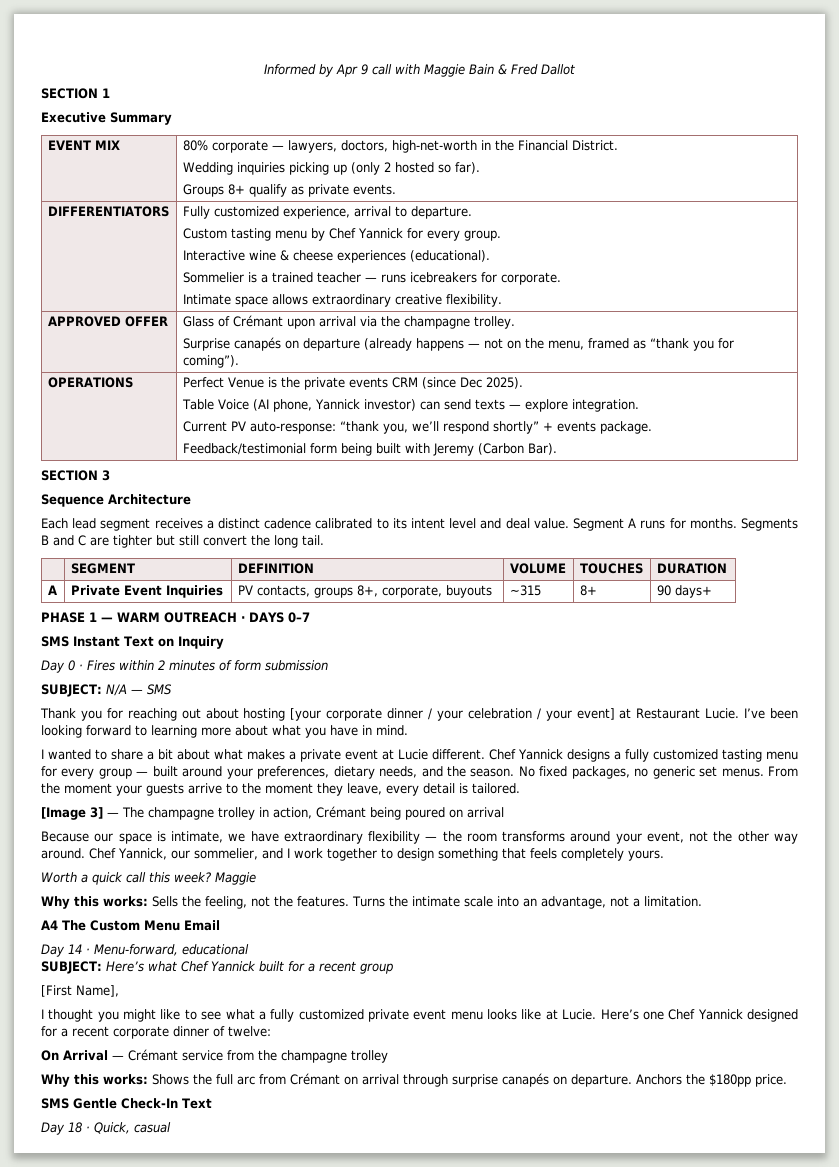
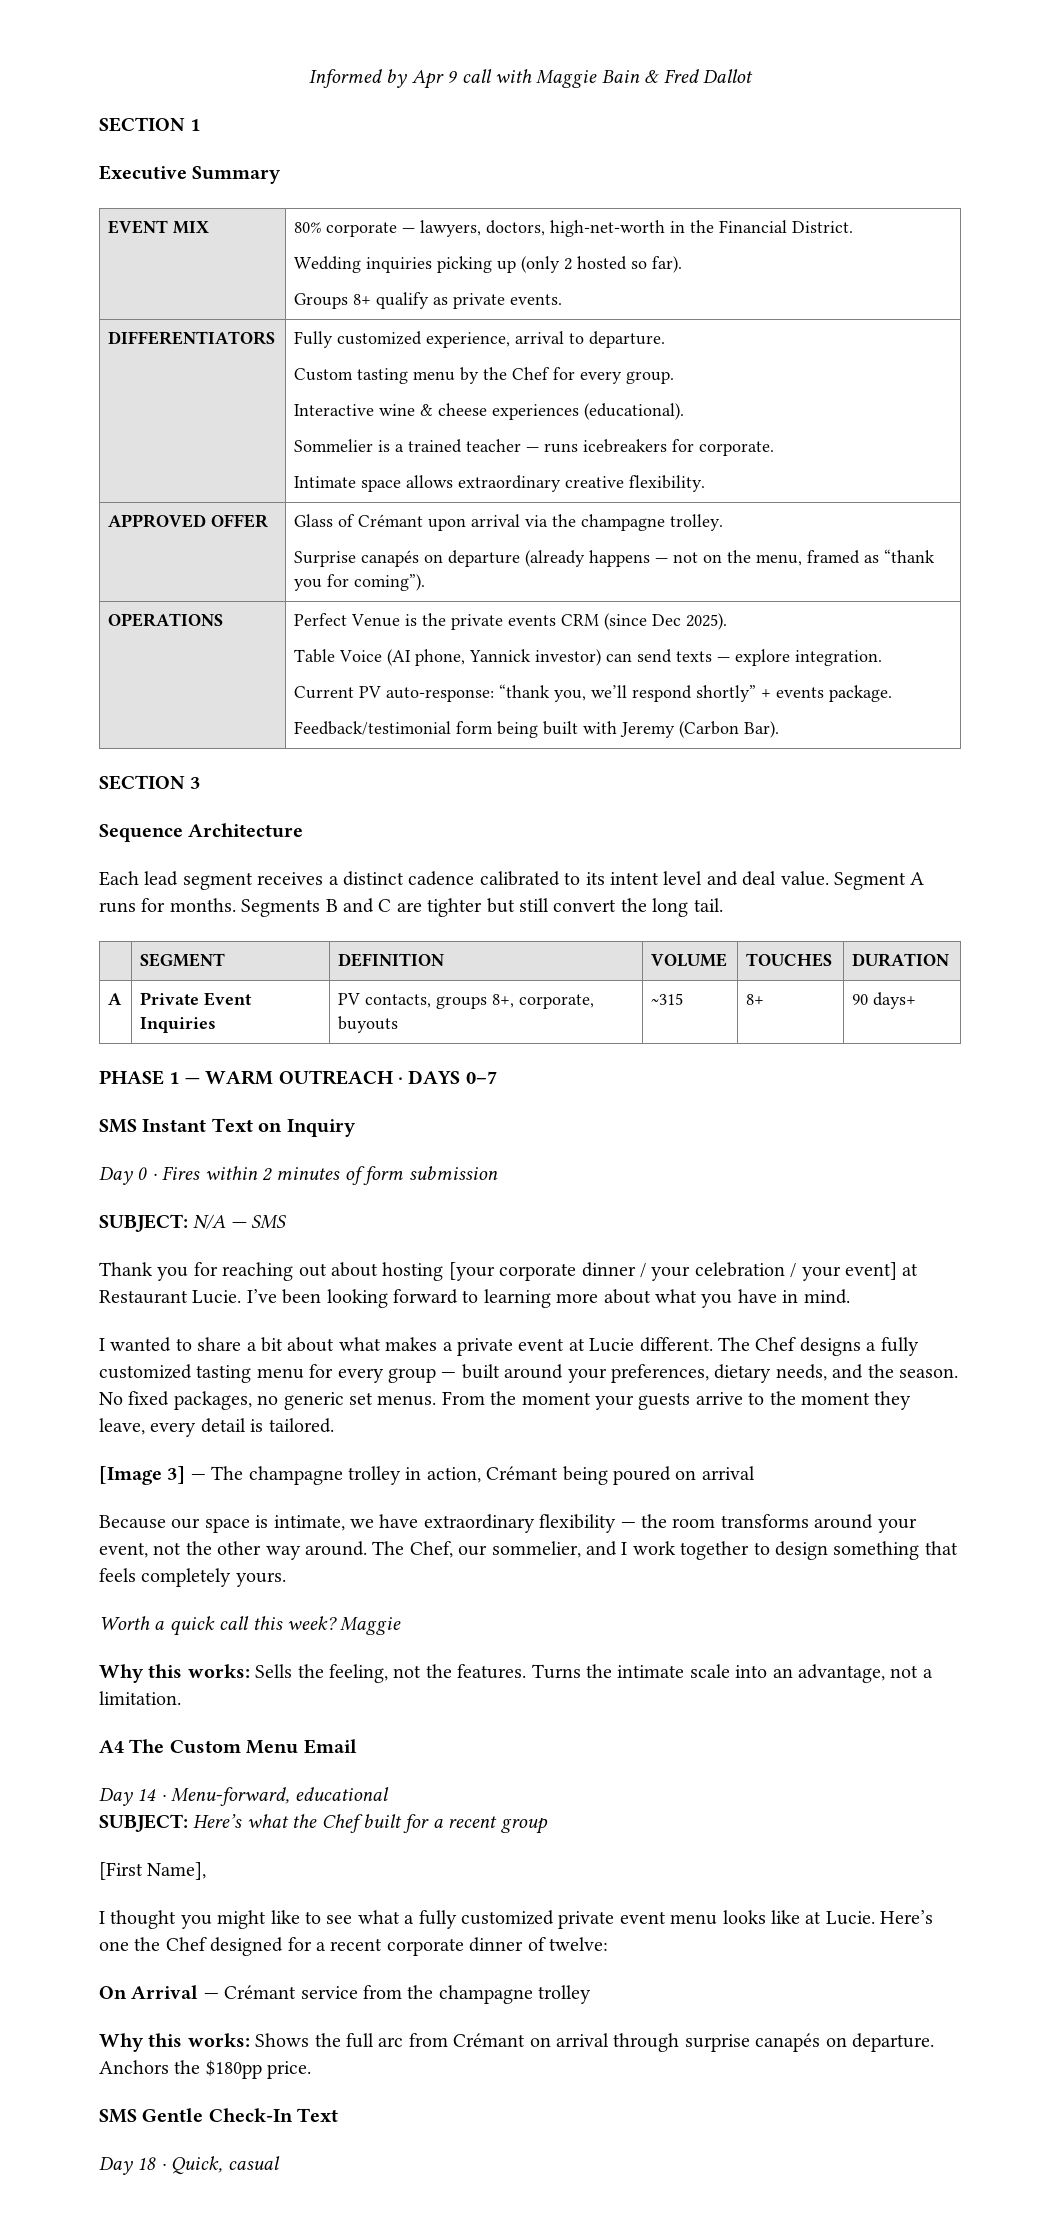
[328,228,403,239] Chef Yannick -> [483,367,551,380] the Chef
[489,749,564,760] Chef Yannick -> [717,1337,797,1351] The Chef
[89,848,167,860] Chef Yannick, -> [372,1541,453,1558] The Chef,
[181,961,256,972] Chef Yannick -> [292,1814,363,1833] the Chef
[668,1009,743,1020] Chef Yannick -> [134,1937,207,1951] the Chef

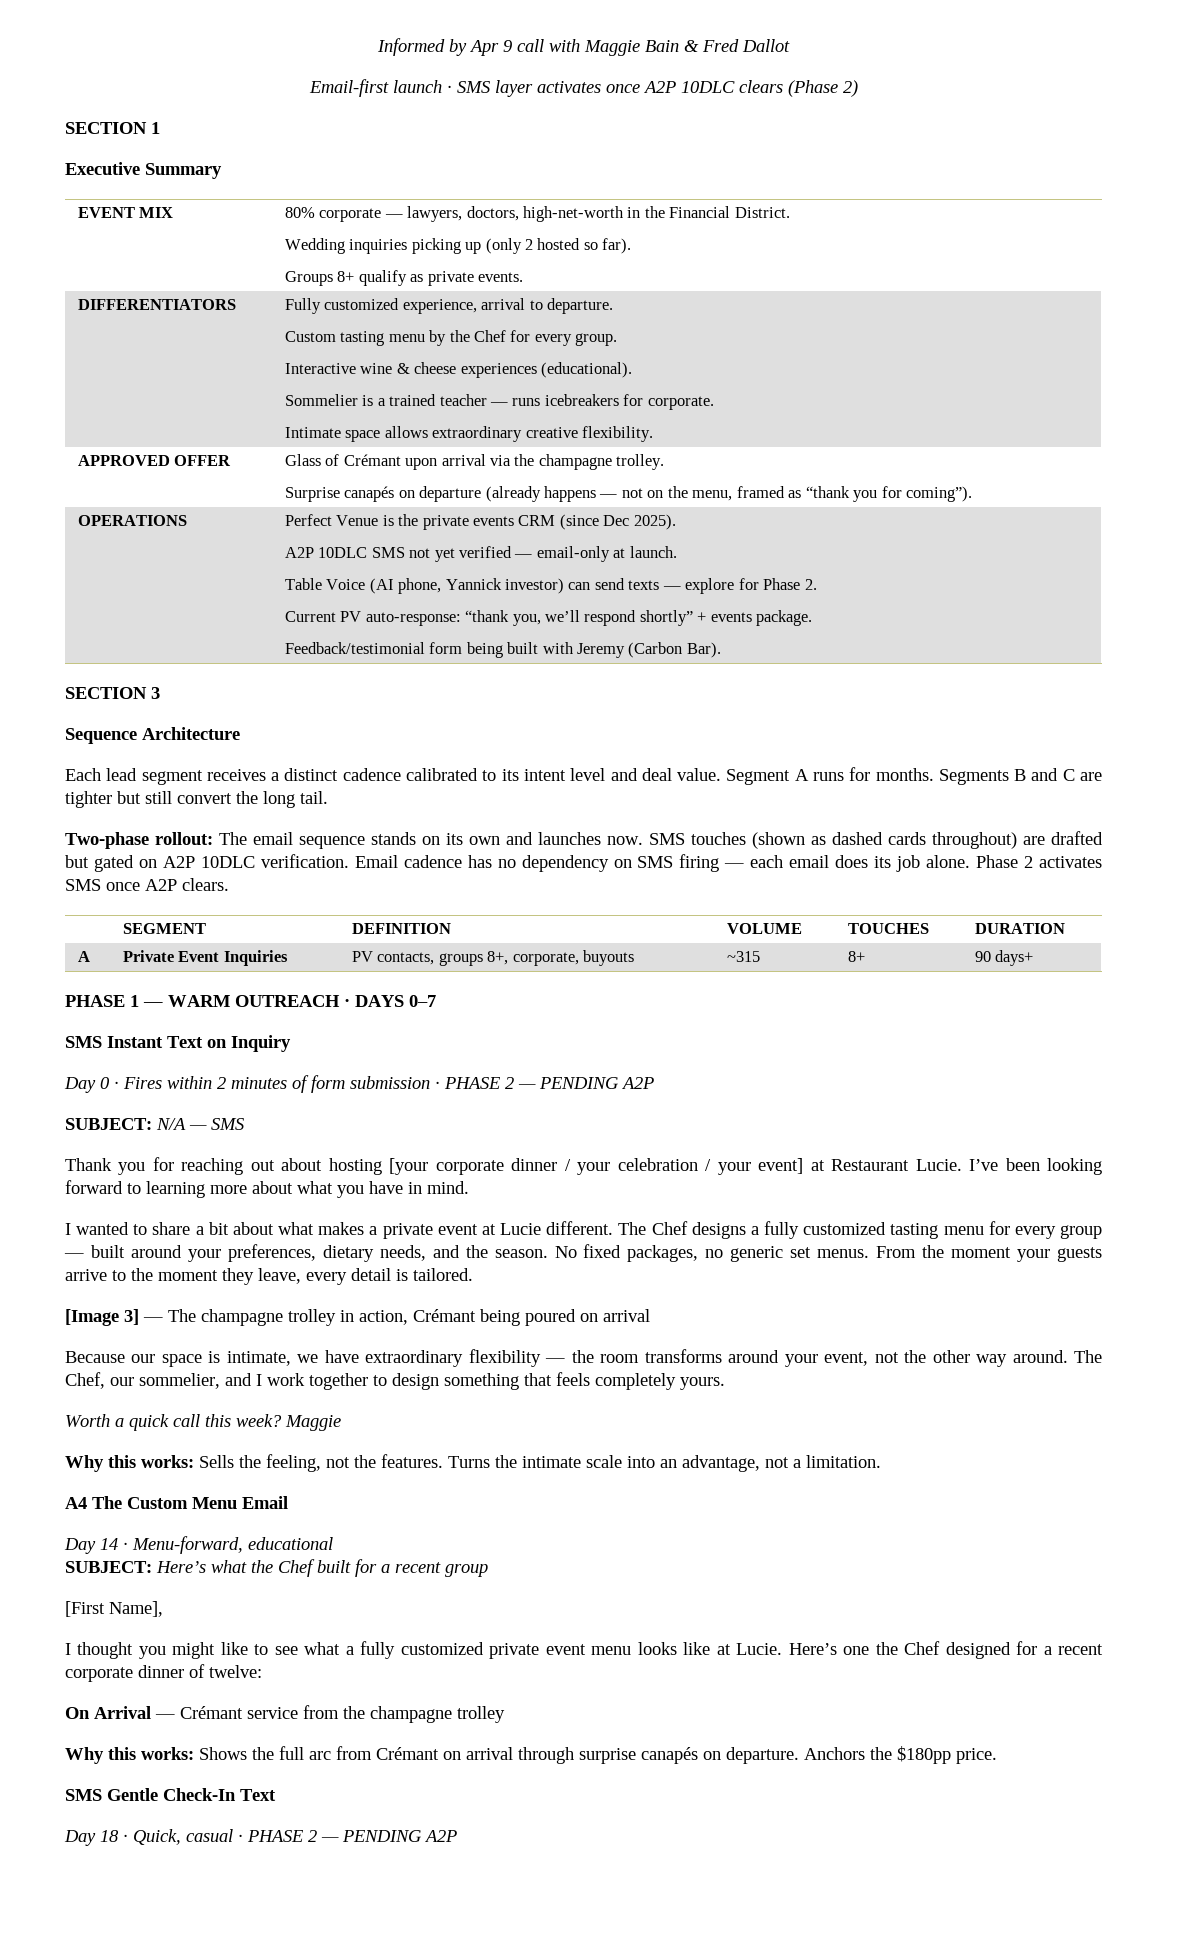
(753, 76) none -> [308,79,858,97] // Email-first launch · SMS layer activates once A2P 10DLC clears (Phase 2)
(728, 621) none -> [284,546,677,562] // A2P 10DLC SMS not yet verified — email-only at launch.
[795,650,883,666] integration. -> [738,578,817,590] for Phase 2.
(723, 905) none -> [65,831,1103,849] [65,854,1102,872] [65,878,229,891] // Two-phase rollout: The email sequence stands on its own and launches now. SMS touches (shown as dashed cards throughout) are drafted but gated on A2P 10DLC verification. Email cadence has no dependency on SMS firing — each email does its job alone. Phase 2 activates SMS once A2P clears.
(498, 1173) none -> [435,1077,654,1089] · PHASE 2 — PENDING A2P
(280, 2163) none -> [238,1830,457,1842] · PHASE 2 — PENDING A2P

